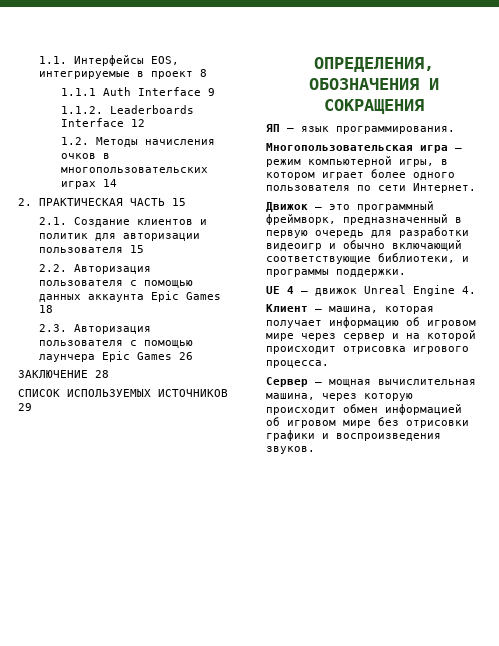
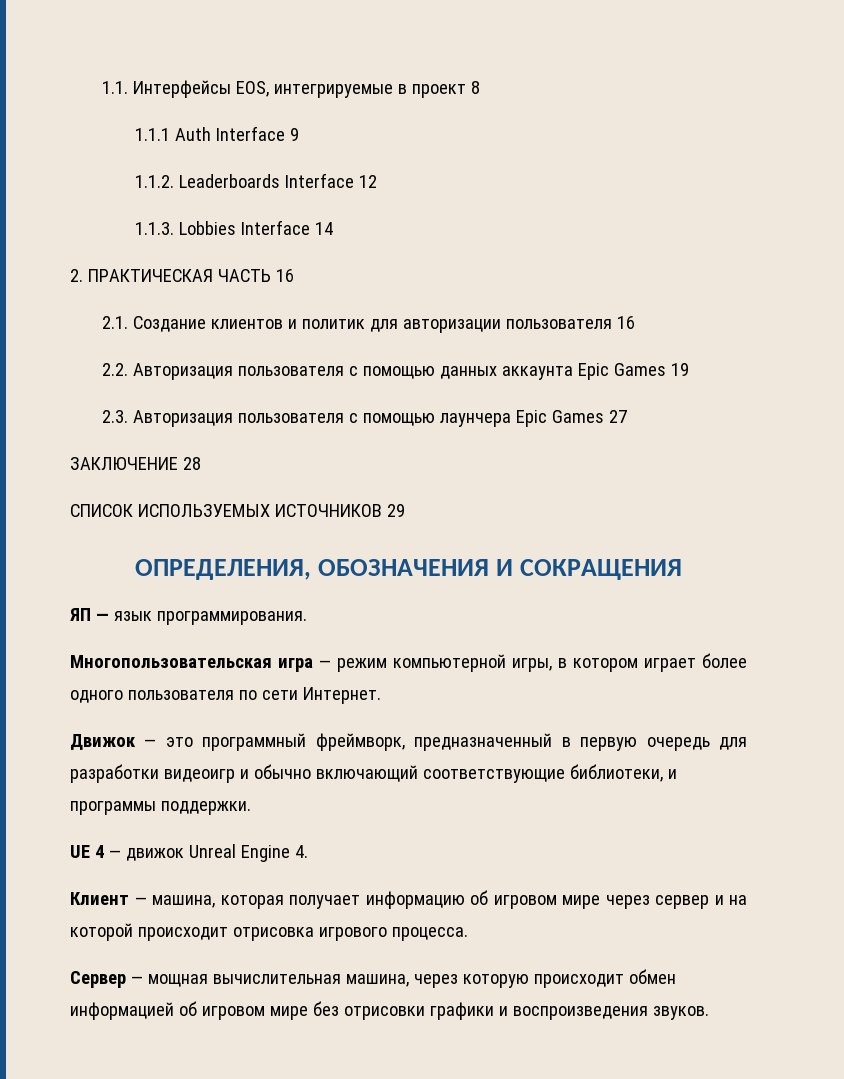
[60,137,215,147] [60,153,110,159] [60,167,208,173] [60,181,96,189] 1.2. Методы начисления очков в многопользовательских играх -> [134,220,310,235] 1.1.3. Lobbies Interface
[172,198,186,206] 15 -> [275,269,294,282] 16
[130,245,145,253] 15 -> [617,316,636,329] 16
[39,305,54,313] 18 -> [671,363,690,376] 19
[179,352,194,360] 26 -> [609,410,628,423] 27

